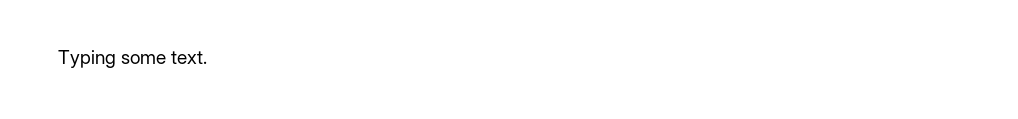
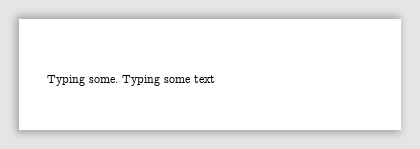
[58,50,208,68] Typing some text. -> [47,75,215,86] Typing some. Typing some text

